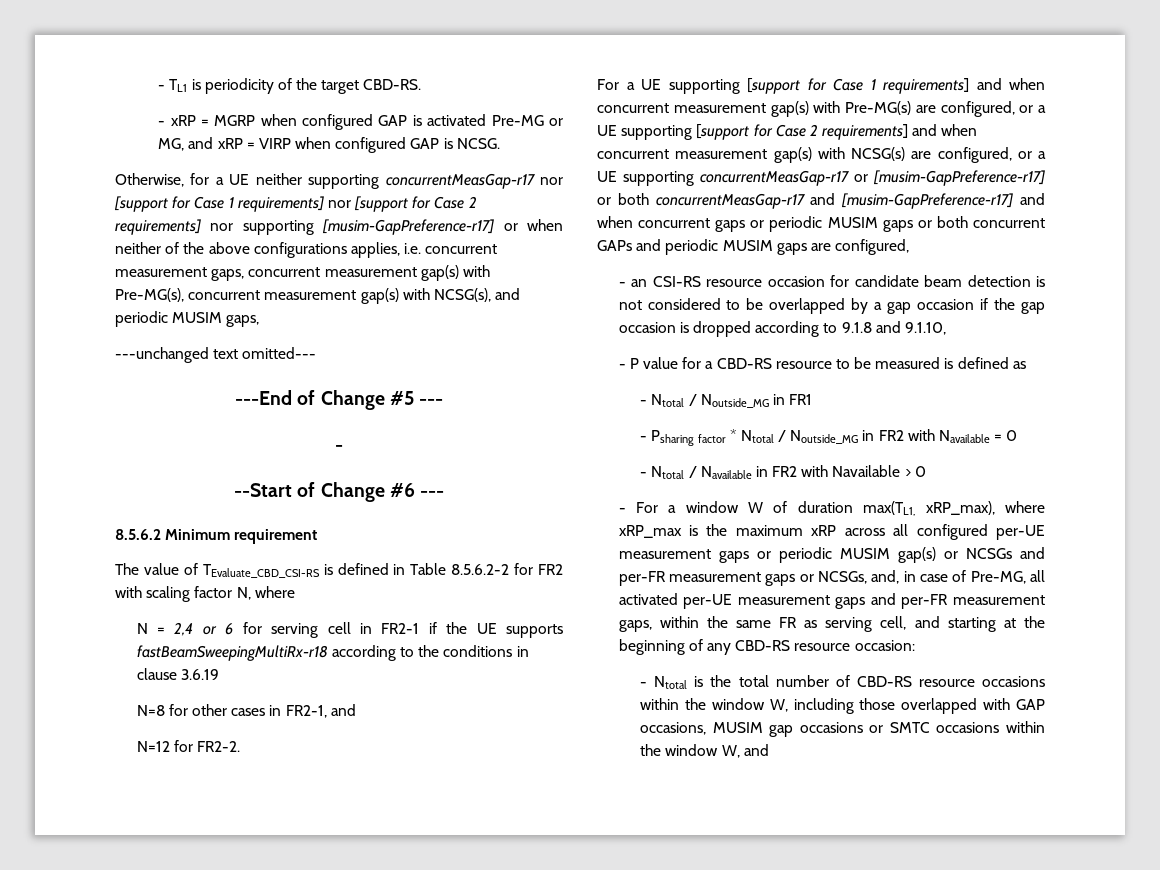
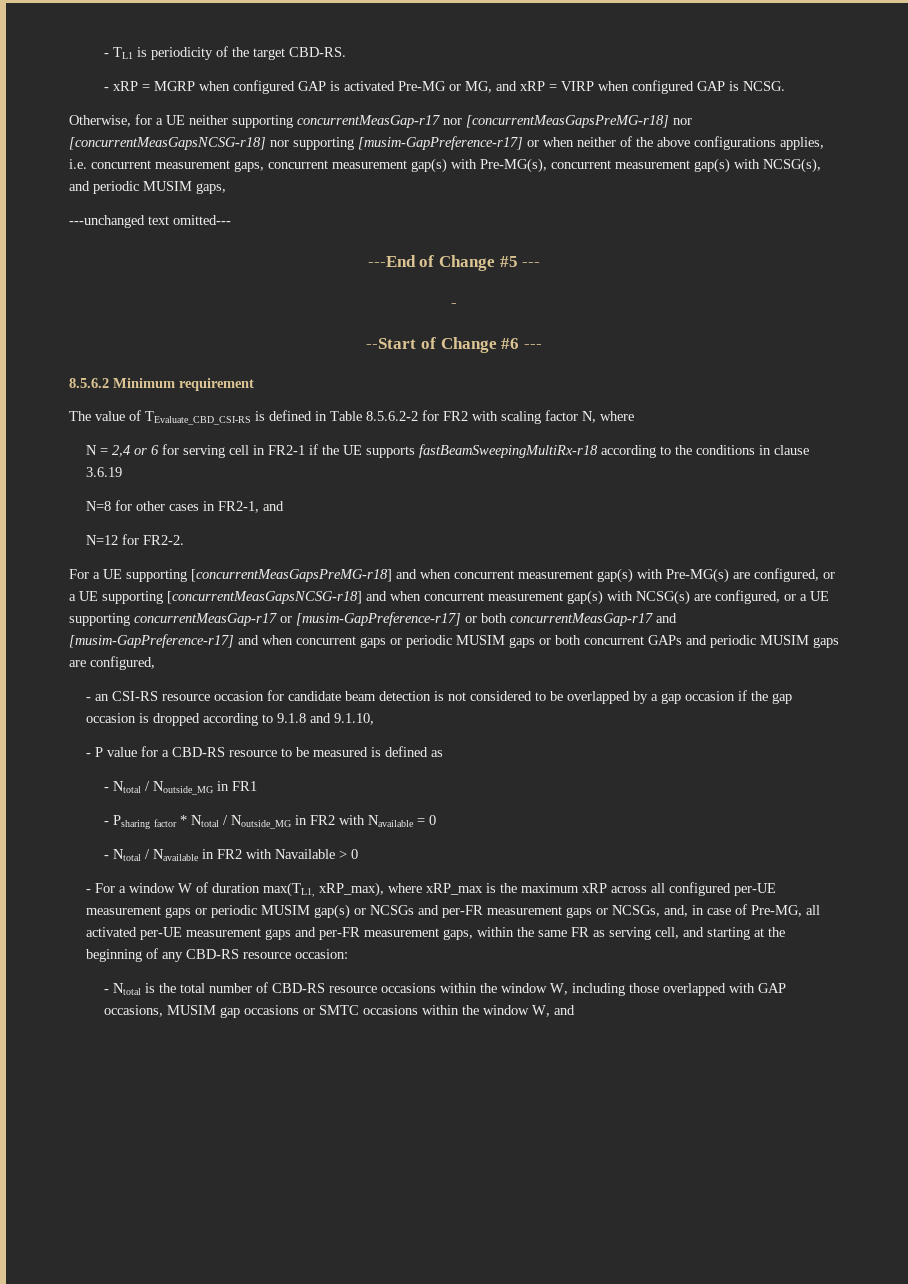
[114,196,477,212] [115,219,201,235] [support for Case 1 requirements] nor [support for Case 2 requirements] -> [466,115,692,128] [69,137,266,150] [concurrentMeasGapsPreMG-r18] nor [concurrentMeasGapsNCSG-r18]
[747,78,969,94] [support for Case 1 requirements] -> [191,569,392,582] [concurrentMeasGapsPreMG-r18]
[696,124,909,140] [support for Case 2 requirements] -> [167,591,362,604] [concurrentMeasGapsNCSG-r18]

